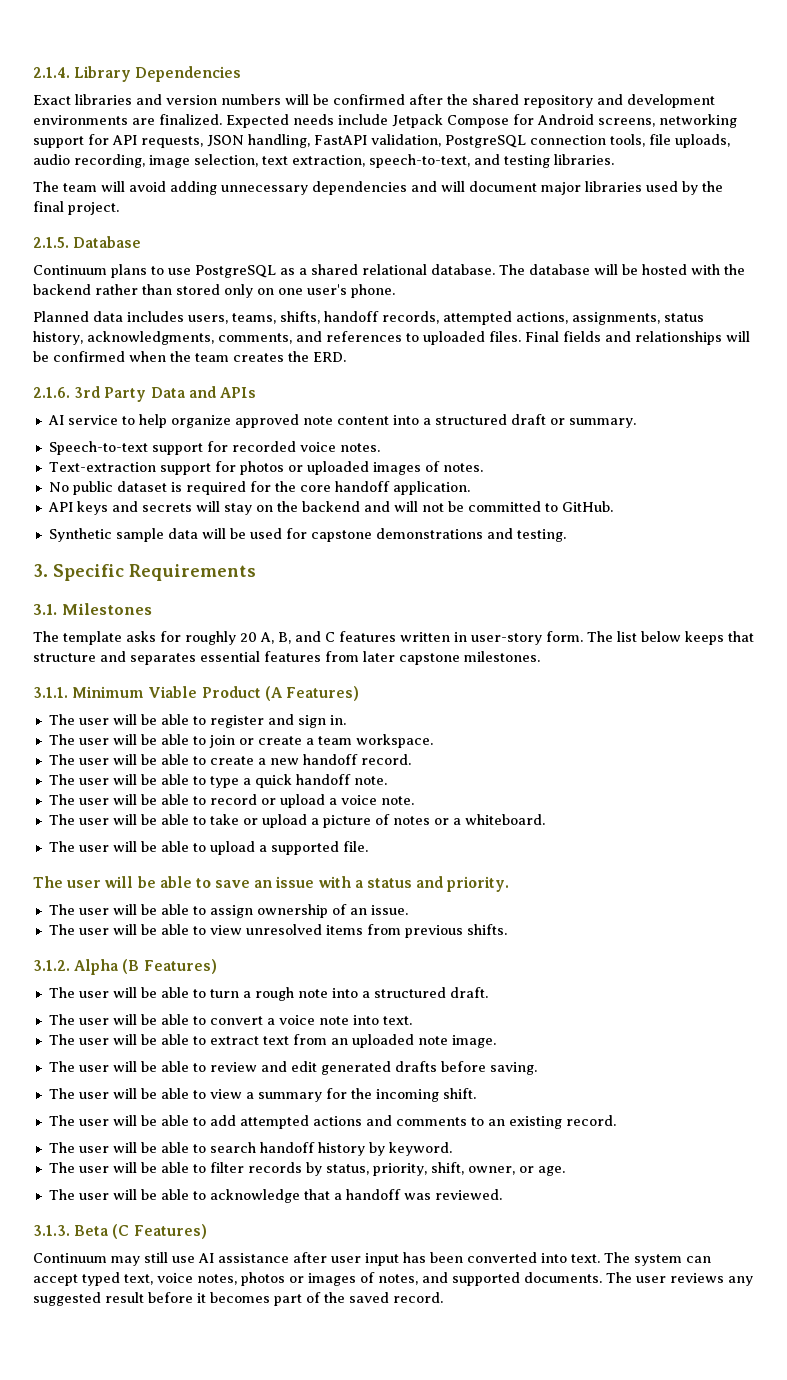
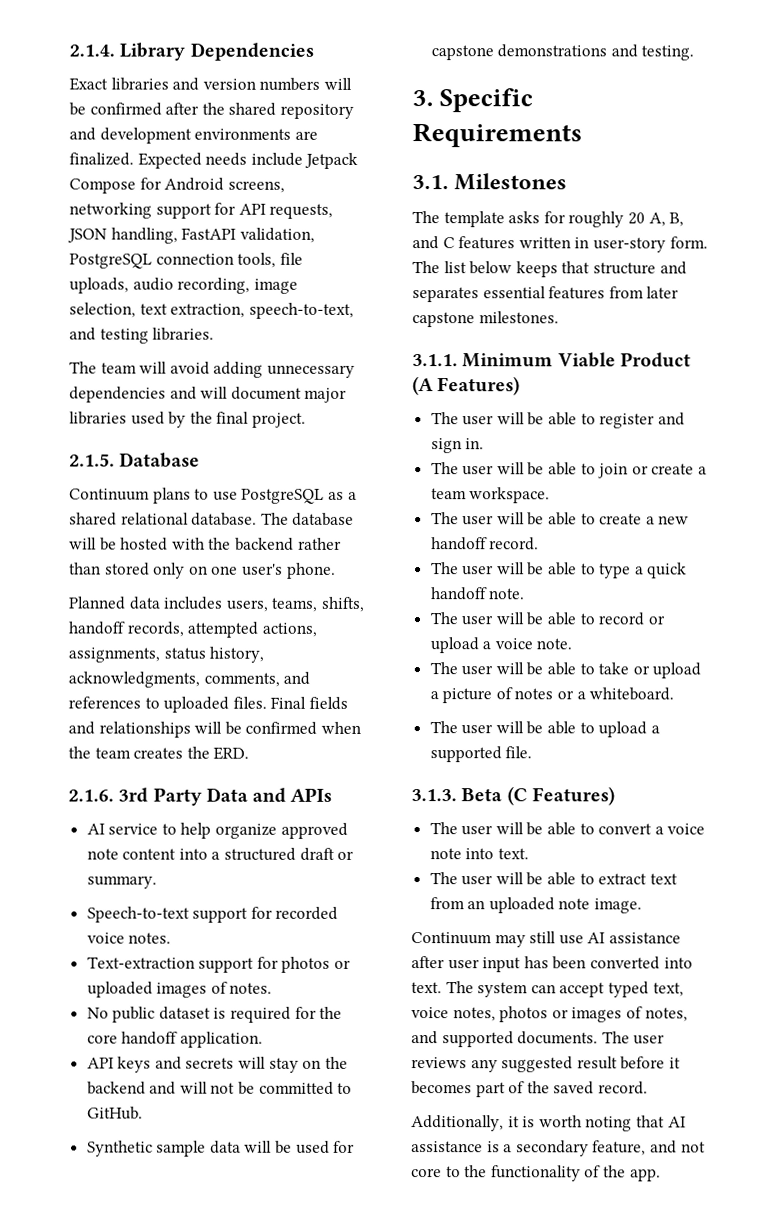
[33,876,510,892] [48,904,408,918] [48,924,507,938] [33,959,217,975] [48,987,488,1001] The user will be able to save an issue with a status and priority. // The user will be able to assign ownership of an issue. // The user will be able to view unresolved items from previous shifts. // 3.1.2. Alpha (B Features) // The user will be able to turn a rough note into a structured draft. -> [411,786,615,806] 3.1.3. Beta (C Features)
[48,1061,537,1075] [48,1088,476,1102] [48,1115,616,1129] [48,1142,452,1156] [48,1162,565,1176] [48,1189,502,1203] [33,1224,207,1239] // The user will be able to review and edit generated drafts before saving. // The user will be able to view a summary for the incoming shift. // The user will be able to add attempted actions and comments to an existing record. // The user will be able to search handoff history by keyword. // The user will be able to filter records by status, priority, shift, owner, or age. // The user will be able to acknowledge that a handoff was reviewed. // 3.1.3. Beta (C Features) -> (643, 906) none
(443, 1297) none -> [411,1115,686,1132] [411,1140,706,1157] [411,1165,661,1182] // Additionally, it is worth noting that AI assistance is a secondary feature, and not core to the functionality of the app.

